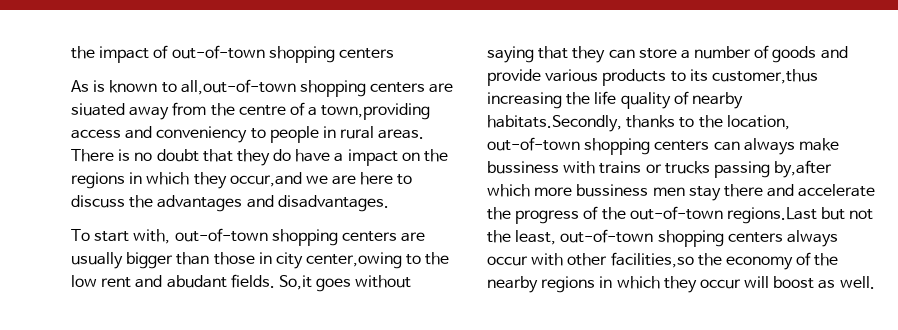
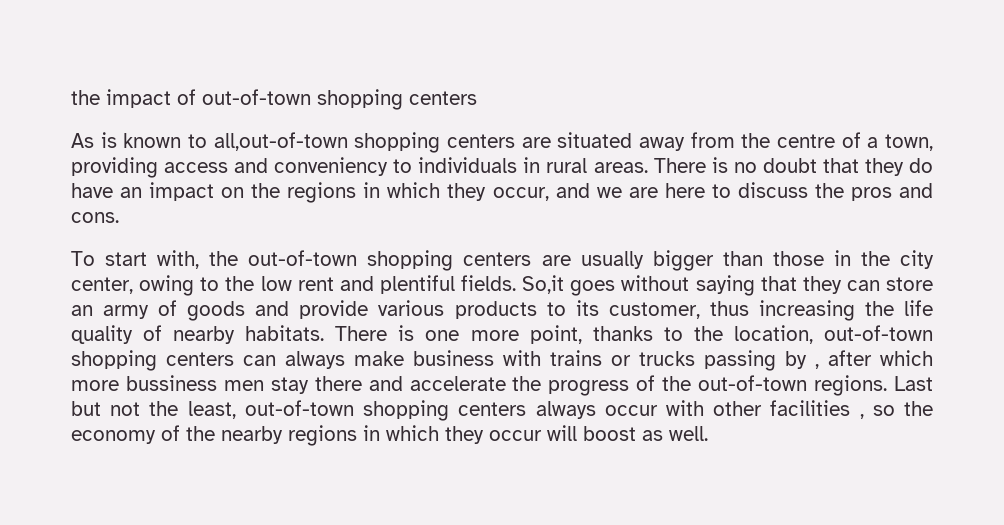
[71,103,125,116] siuated -> [557,132,633,148] situated
[321,103,431,120] town,providing -> [884,134,933,151] [71,157,158,178] town, providing
[269,126,319,143] people -> [418,157,518,173] individuals
[334,153,344,162] a -> [120,187,143,198] an
[229,172,302,187] occur,and -> [492,183,590,201] occur, and
[157,195,389,212] advantages and disadvantages. -> [850,183,933,201] [71,212,119,223] pros and cons.
(171, 236) none -> [209,251,239,266] the
[275,252,403,269] city center,owing -> [860,250,934,269] [71,275,195,296] the city center, owing
[166,275,227,288] abudant -> [379,275,455,294] plentiful
[680,46,752,59] a number -> [71,305,150,319] an army
[711,69,818,84] customer,thus -> [608,301,749,319] customer, thus
[487,115,622,132] habitats.Secondly, -> [245,325,582,344] habitats. There is one more point,
[487,161,559,174] bussiness -> [413,350,494,366] business
[774,160,833,178] by,after -> [785,350,872,369] by , after
[726,207,817,224] regions.Last -> [814,375,933,396] regions. Last
[610,252,694,268] facilities,so -> [770,400,895,419] facilities , so

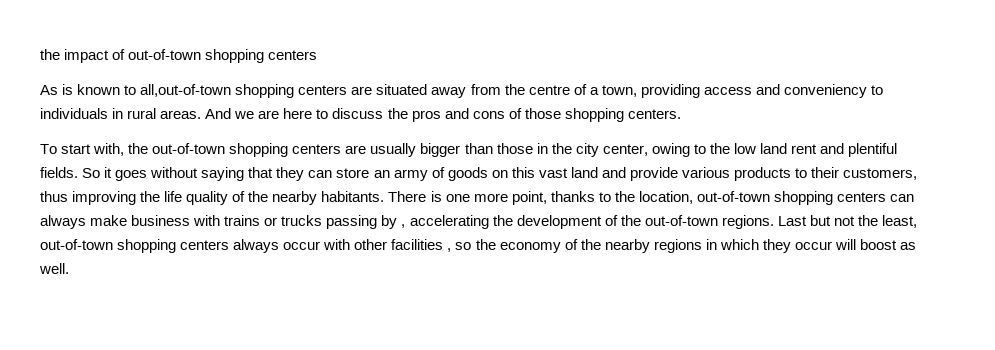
[653,157,934,176] [71,182,590,203] There is no doubt that they do have an impact on the regions in which they occur, and -> [205,108,232,119] And
[71,212,119,223] cons. -> [472,108,681,122] cons of those shopping centers.
(292, 283) none -> [759,143,787,154] land
[522,275,565,294] So,it -> [82,167,113,178] So it
(246, 311) none -> [491,167,598,178] on this vast land
[575,300,855,321] its customer, thus increasing -> [811,167,918,180] [40,191,137,205] their customers, thus improving
[173,325,325,344] nearby habitats. -> [248,191,385,205] the nearby habitants.
[828,350,933,366] [71,375,630,396] after which more bussiness men stay there and accelerate the progress -> [409,215,602,229] accelerating the development

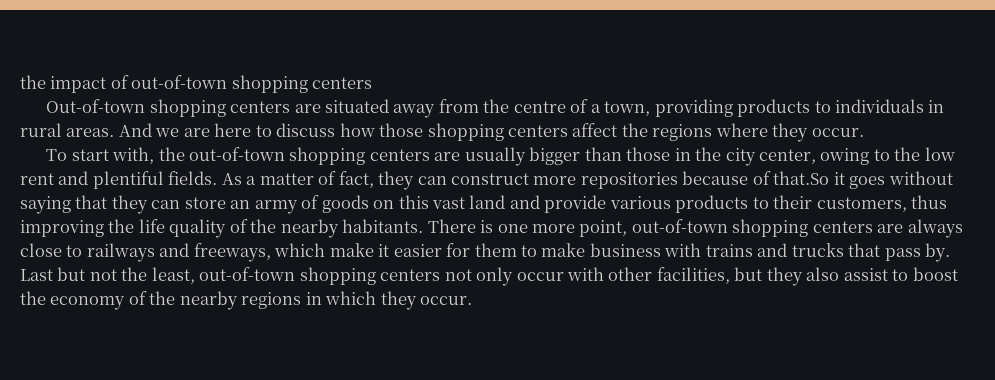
[40,84,232,97] As is known to all,out-of-town -> [46,99,146,113] Out-of-town
[703,84,867,98] access and conveniency -> [737,99,811,117] products
[387,108,681,122] the pros and cons of those shopping centers. -> [339,123,864,142] how those shopping centers affect the regions where they occur.
[759,143,787,154] land -> (955, 154) none
[82,168,101,178] So -> [221,171,830,190] As a matter of fact, they can construct more repositories because of that.So
[550,191,915,205] [40,215,774,229] thanks to the location, out-of-town shopping centers can always make business with trains or trucks passing by , accelerating the development of the out-of-town regions. -> [631,219,963,238] [20,243,951,262] out-of-town shopping centers are always close to railways and freeways, which make it easier for them to make business with trains and trucks that pass by.
[233,239,280,253] always -> [444,267,514,286] not only
[391,239,472,252] facilities , so -> [656,267,958,286] facilities, but they also assist to boost
[794,239,917,250] [39,263,69,274] occur will boost as well. -> [420,296,473,305] occur.

